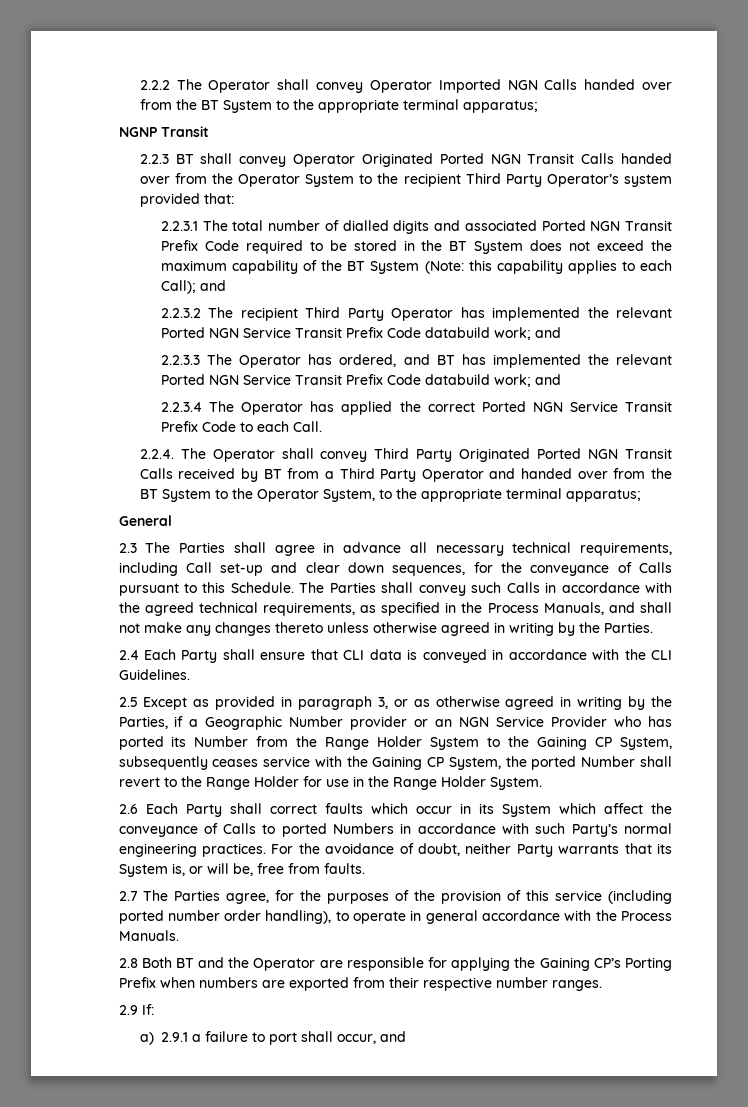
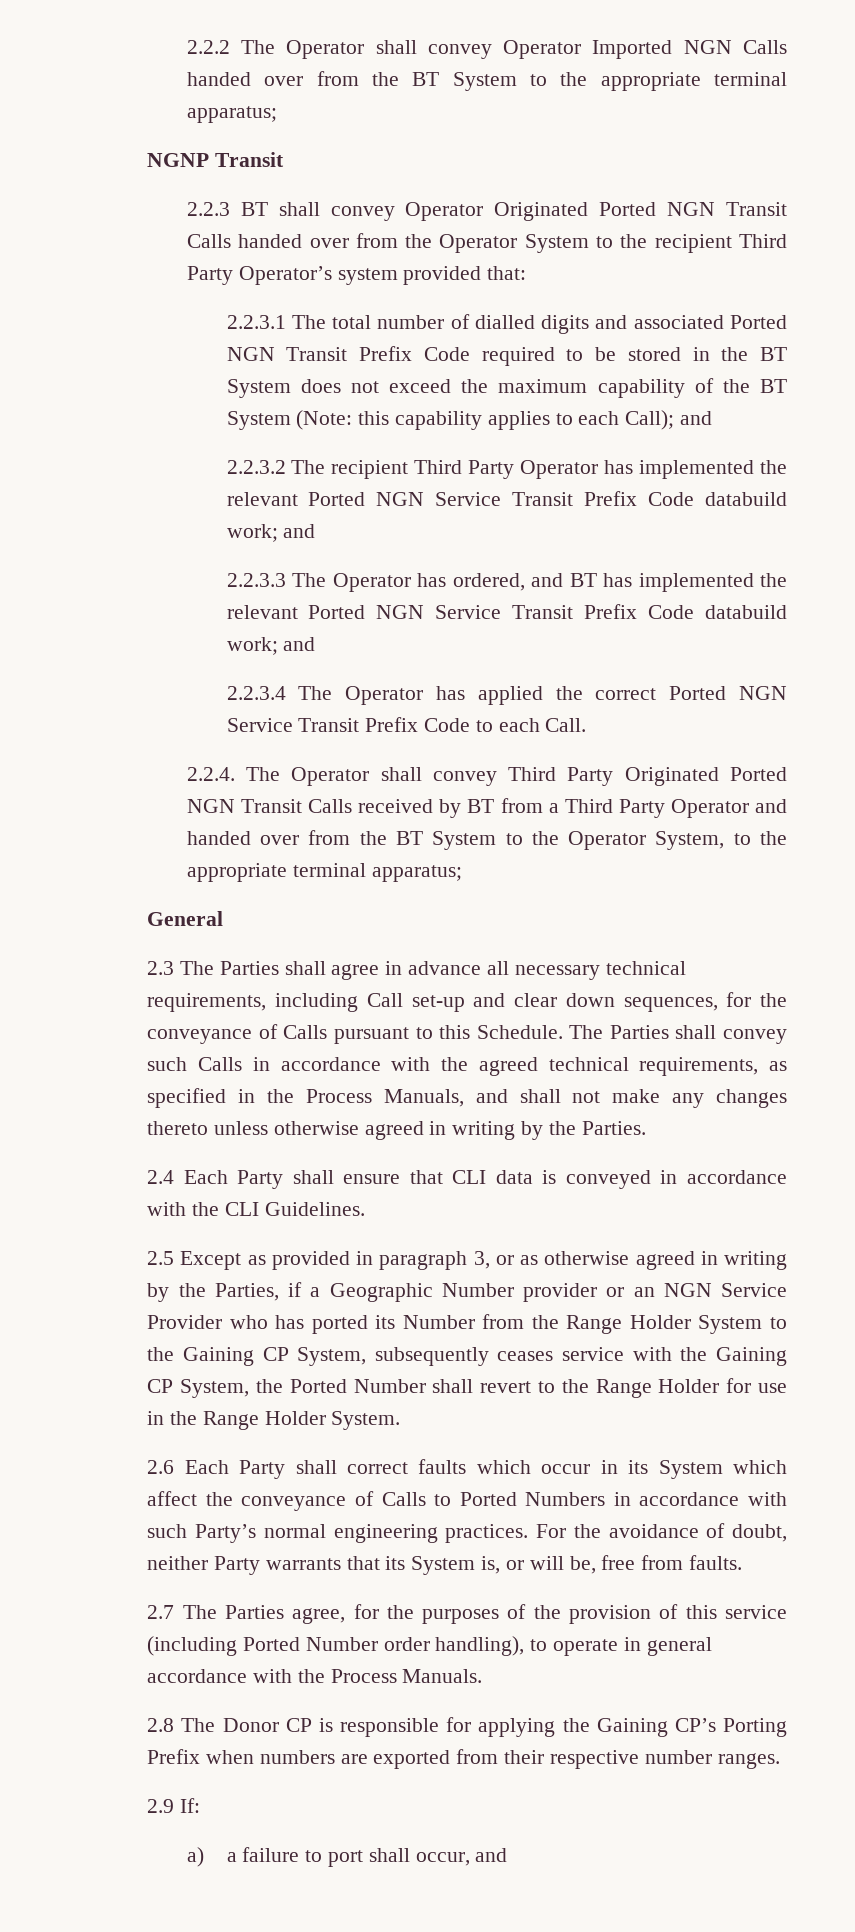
[531,756,577,770] ported -> [289,1379,347,1393] Ported
[281,823,327,837] ported -> [459,1492,517,1506] Ported
[118,910,220,924] ported number -> [243,1637,378,1651] Ported Number
[141,957,343,971] Both BT and the Operator are -> [181,1718,333,1732] The Donor CP is
[161,1032,189,1042] 2.9.1 -> (204, 1857) none

